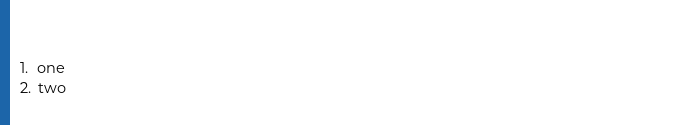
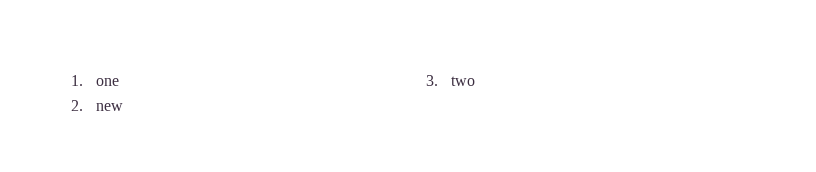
(31, 87) none -> [95,103,123,111] [426,75,438,86] new // 3.

